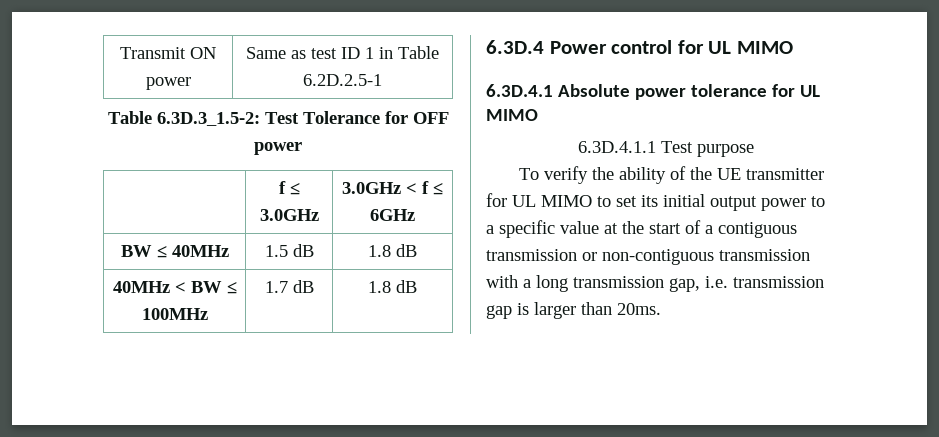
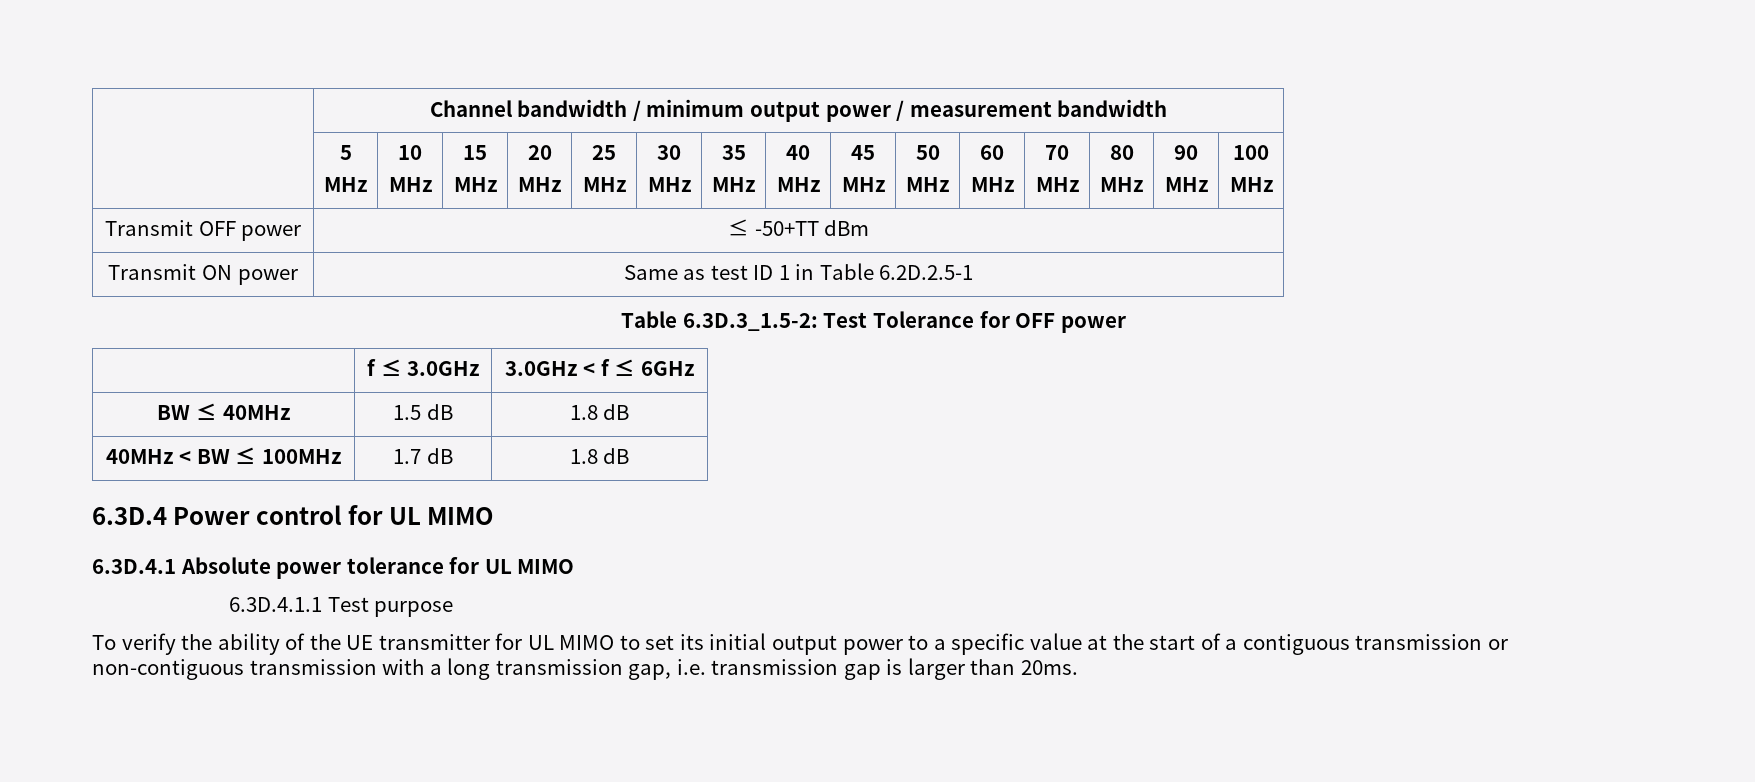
(120, 53) none -> [429,99,1168,122] [339,145,352,160] [324,177,367,192] [398,145,422,160] [388,177,432,192] [463,145,487,160] [453,177,497,192] [527,145,552,160] [518,177,561,192] [592,145,616,160] [582,177,626,192] [657,145,681,160] [647,177,691,192] [721,145,746,160] [712,177,755,192] [786,145,810,160] [776,177,820,192] [851,145,875,160] [841,177,885,192] [915,145,940,160] [906,177,949,192] [980,145,1004,160] [970,177,1014,192] [1045,145,1069,160] [1035,177,1079,192] [1109,145,1134,160] [1100,177,1143,192] [1174,145,1198,160] [1164,177,1208,192] [1233,145,1269,160] [1229,177,1273,192] [104,220,302,241] [727,219,870,236] | Channel bandwidth / minimum output power / measurement bandwidth // | 5 // MHz | 10 // MHz | 15 // MHz | 20 // MHz | 25 // MHz | 30 // MHz | 35 // MHz | 40 // MHz | 45 // MHz | 50 // MHz | 60 // MHz | 70 // MHz | 80 // MHz | 90 // MHz | 100 // MHz // Transmit OFF power | ≤ -50+TT dBm //

